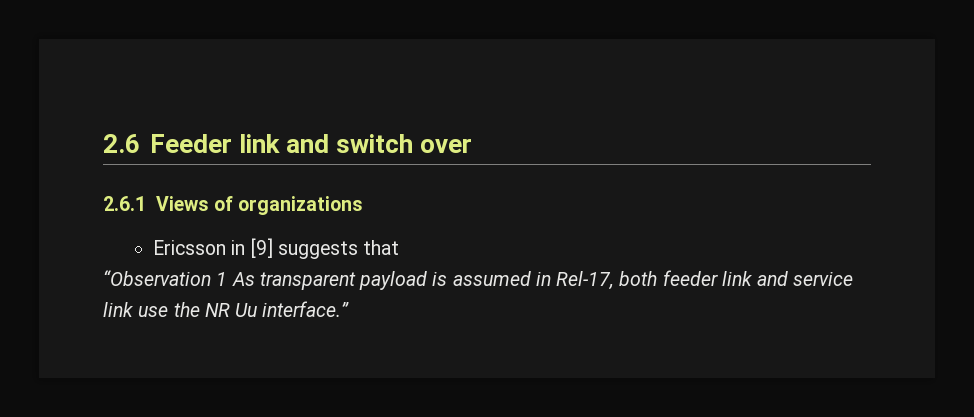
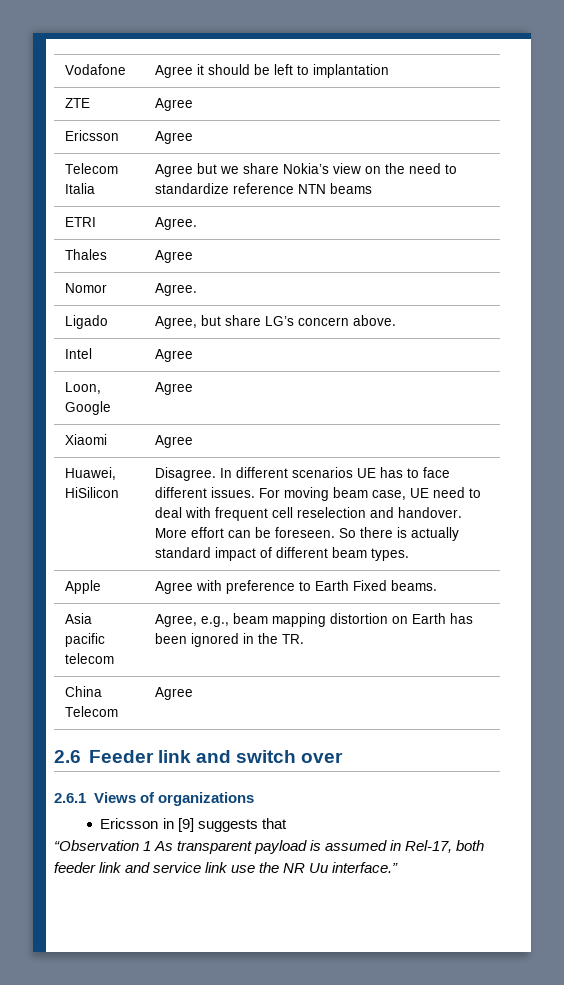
(103, 143) none -> [64,64,126,75] [154,64,389,78] [64,98,90,108] [154,98,193,111] [64,130,119,141] [154,131,193,144] [64,163,118,174] [64,183,95,194] [154,163,457,177] [154,183,372,194] [64,217,96,227] [154,217,197,230] [64,249,107,260] [154,250,193,263] [64,283,107,293] [154,283,197,296] [64,315,108,329] [154,315,396,329] [64,348,92,359] [154,349,193,362] [64,382,101,394] [64,401,111,415] [154,382,193,395] [64,434,107,445] [154,435,193,448] [64,467,116,480] [64,487,119,498] [154,467,450,481] [154,487,481,501] [154,507,462,521] [154,527,459,541] [154,547,409,561] [64,580,101,594] [154,580,437,594] [64,613,92,624] [64,633,105,647] [64,653,114,664] [154,613,473,627] [154,633,304,647] [64,686,102,697] [64,706,118,717] [154,687,193,700] Vodafone | Agree it should be left to implantation // ZTE | Agree // Ericsson | Agree // Telecom Italia | Agree but we share Nokia’s view on the need to standardize reference NTN beams // ETRI | Agree. // Thales | Agree // Nomor | Agree. // Ligado | Agree, but share LG’s concern above. // Intel | Agree // Loon, Google | Agree // Xiaomi | Agree // Huawei, HiSilicon | Disagree. In different scenarios UE has to face different issues. For moving beam case, UE need to deal with frequent cell reselection and handover. More effort can be foreseen. So there is actually standard impact of different beam types. // Apple | Agree with preference to Earth Fixed beams. // Asia pacific telecom | Agree, e.g., beam mapping distortion on Earth has been ignored in the TR. // China Telecom | Agree //

